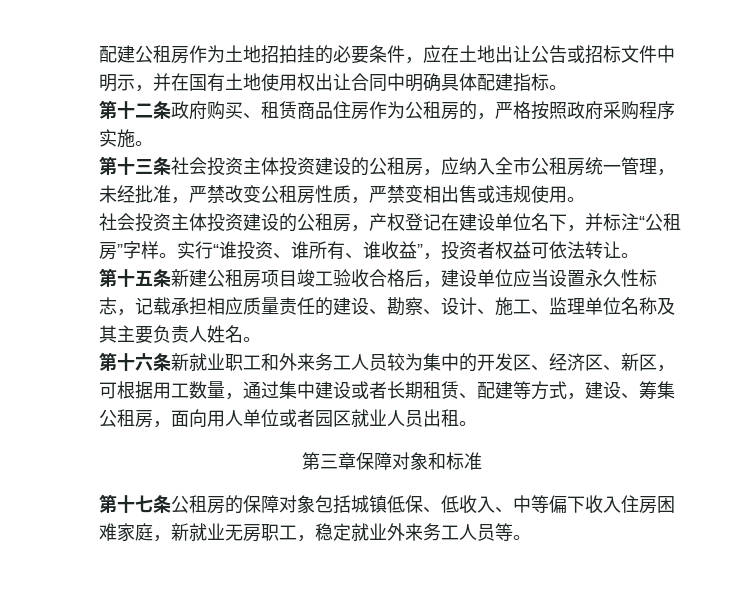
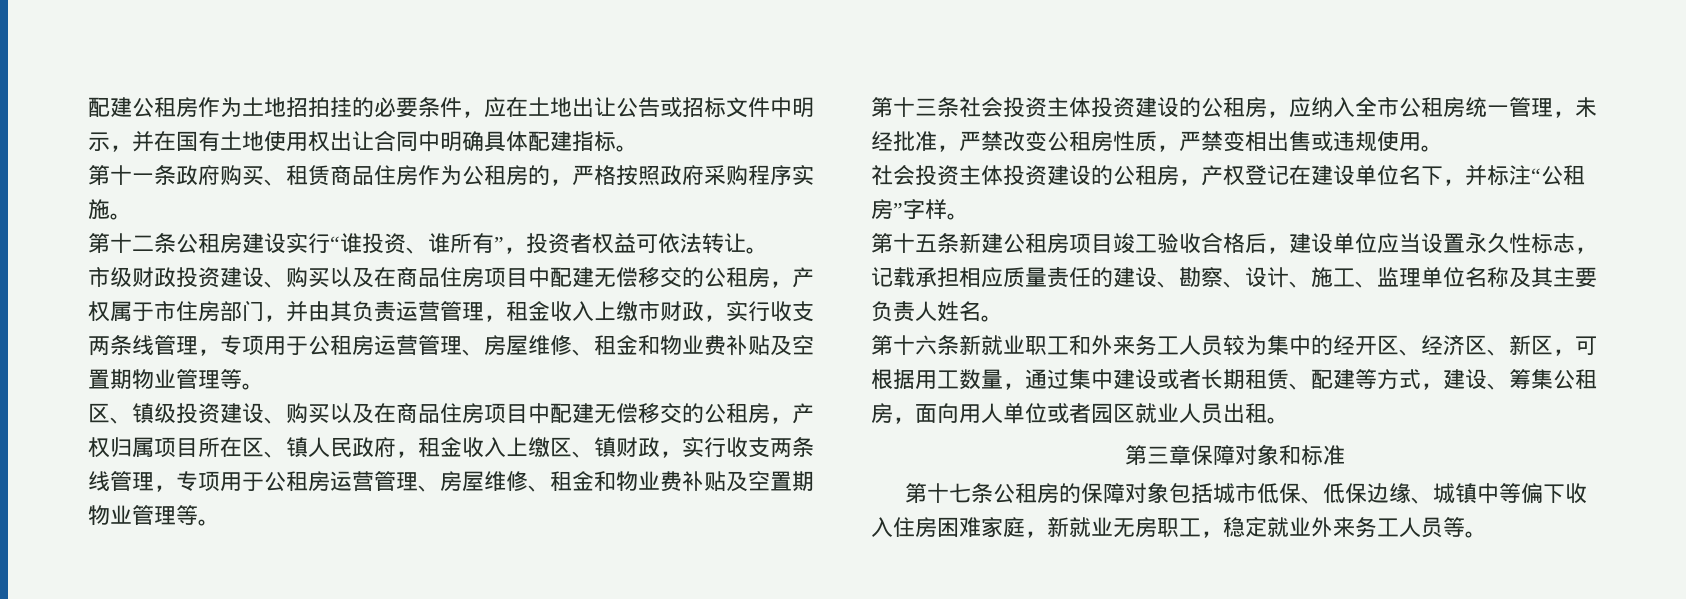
[135,103,153,118] 二 -> [132,173,154,183] 一
(153, 143) none -> [88,232,768,254] [88,267,814,288] [88,300,814,322] [88,335,814,356] [88,369,264,390] [88,403,814,424] [88,437,814,458] [88,471,814,492] [88,505,220,526] // 第十二条公租房建设实行“谁投资、谁所有”，投资者权益可依法转让。 // 市级财政投资建设、购买以及在商品住房项目中配建无偿移交的公租房，产权属于市住房部门，并由其负责运营管理，租金收入上缴市财政，实行收支两条线管理，专项用于公租房运营管理、房屋维修、租金和物业费补贴及空置期物业管理等。 // 区、镇级投资建设、购买以及在商品住房项目中配建无偿移交的公租房，产权归属项目所在区、镇人民政府，租金收入上缴区、镇财政，实行收支两条线管理，专项用于公租房运营管理、房屋维修、租金和物业费补贴及空置期物业管理等。
[177,241,639,260] 实行“谁投资、谁所有、谁收益”，投资者权益可依法转让。 -> (969, 216) none
[477,353,513,371] 开发 -> [1333,335,1377,356] 经开
[369,495,387,513] 镇 -> [1234,483,1257,503] 市
[459,495,513,514] 收入、 -> [1344,483,1477,504] 保边缘、城镇

